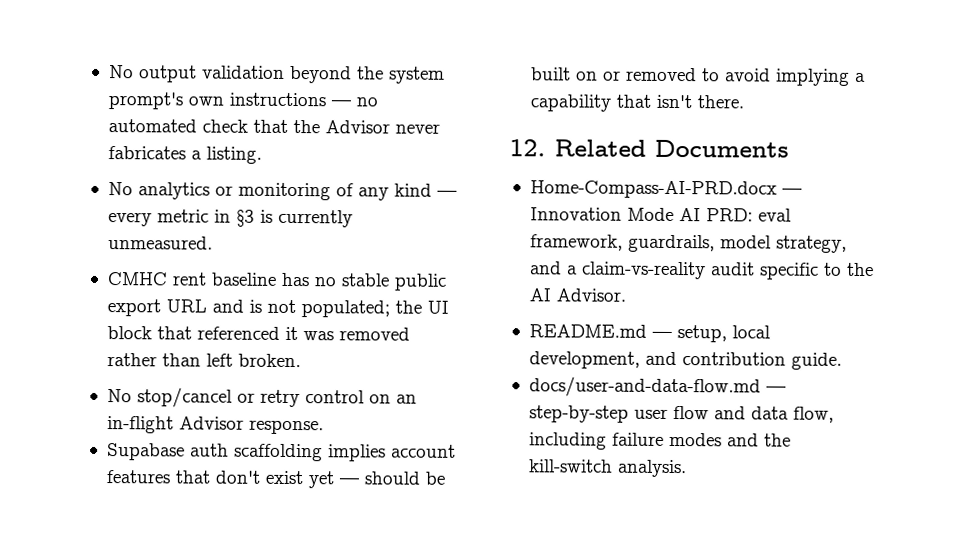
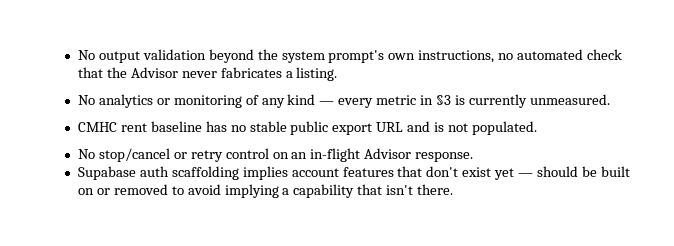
[228,92,351,107] instructions — -> [418,50,495,63] instructions,
[300,300,449,318] [106,326,410,341] [106,353,301,368] populated; the UI block that referenced it was removed rather than left broken. -> [471,121,537,135] populated.
[509,139,789,158] [529,180,802,199] [529,207,792,222] [529,234,847,253] [529,261,874,280] [528,288,626,302] [528,324,771,343] [528,351,842,370] [528,376,786,398] [528,405,834,423] [528,432,791,450] [527,459,687,478] // 12. Related Documents // Home-Compass-AI-PRD.docx — Innovation Mode AI PRD: eval framework, guardrails, model strategy, and a claim-vs-reality audit specific to the AI Advisor. // README.md — setup, local development, and contribution guide. // docs/user-and-data-flow.md — step-by-step user flow and data flow, including failure modes and the kill-switch analysis. -> (454, 189) none

